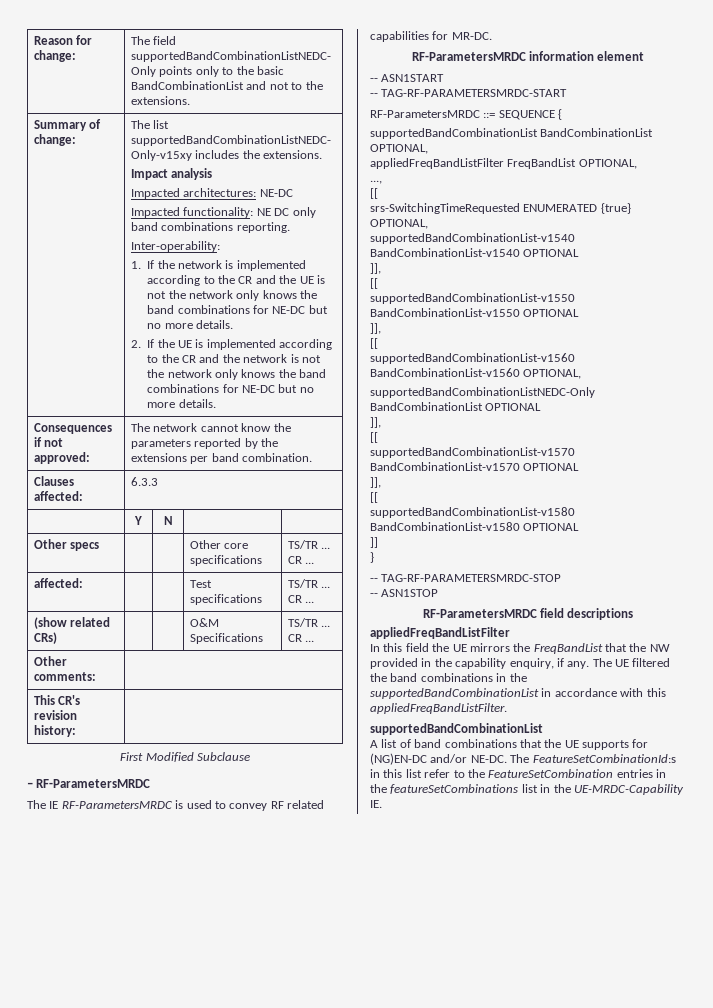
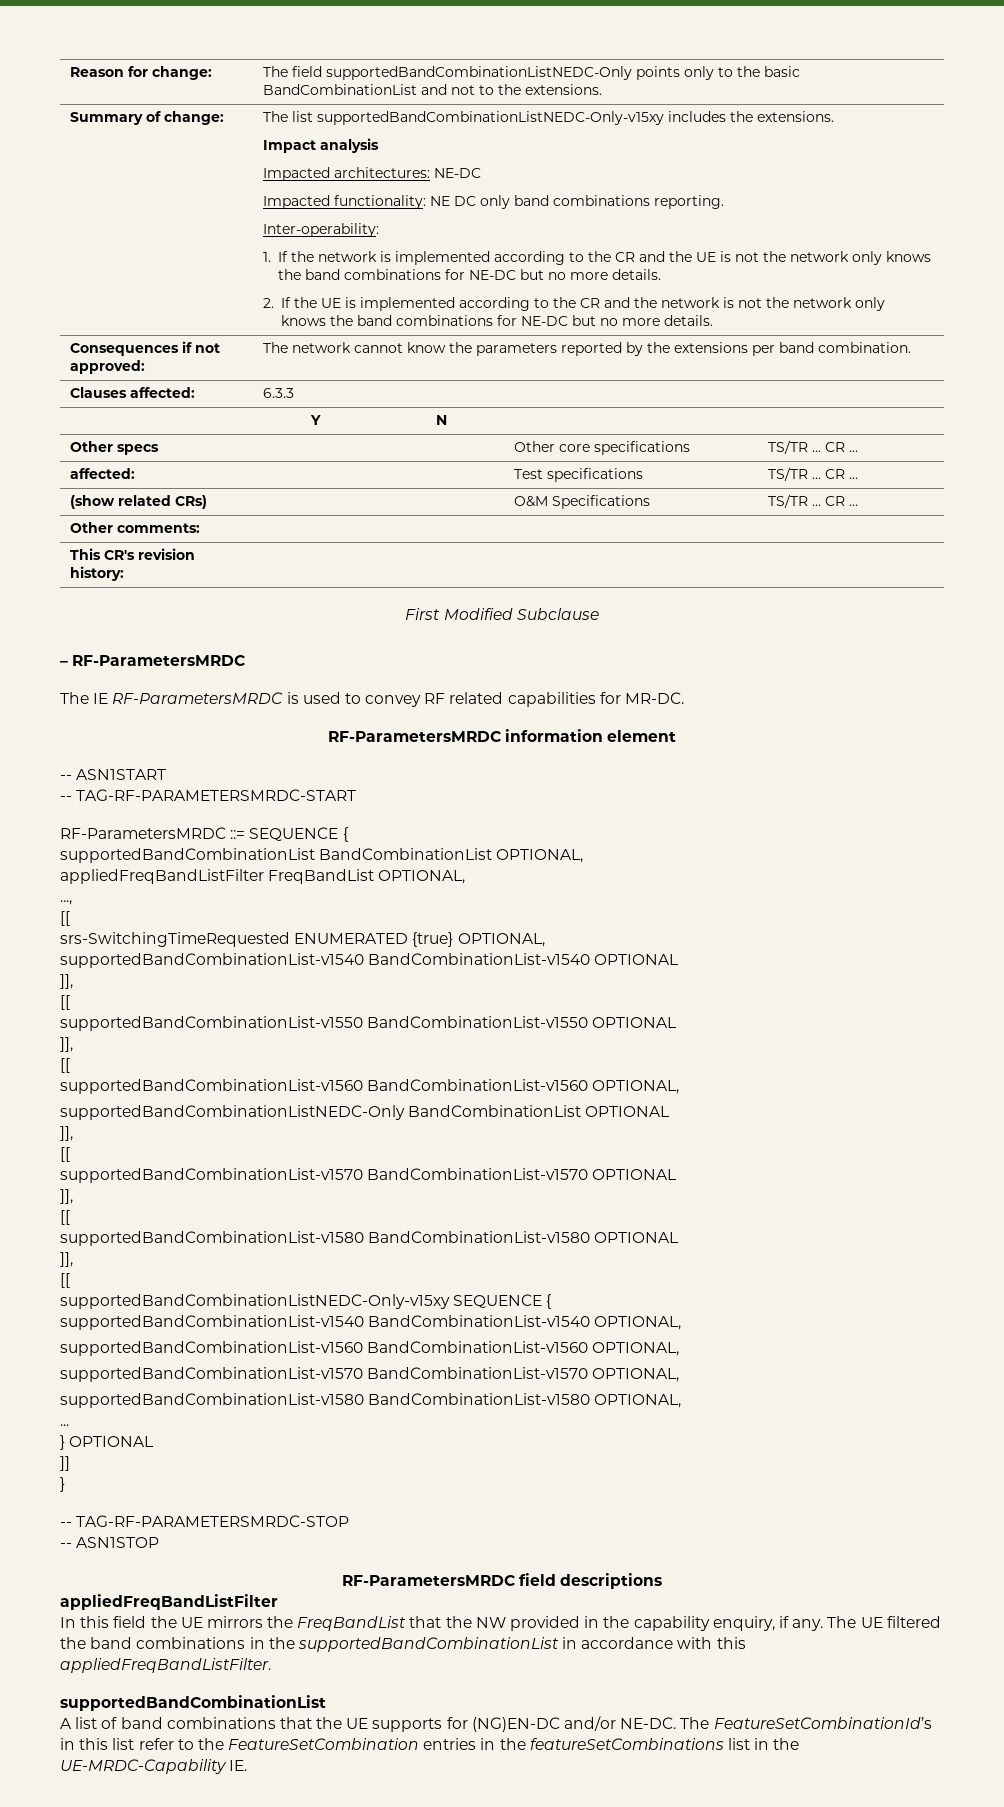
(580, 527) none -> [60,1252,73,1267] [60,1273,70,1288] [60,1294,552,1309] [60,1315,682,1330] [60,1341,680,1356] [60,1367,680,1382] [60,1393,682,1408] [60,1424,69,1426] [60,1435,154,1450] // ]], // [[ // supportedBandCombinationListNEDC-Only-v15xy SEQUENCE { // supportedBandCombinationList-v1540 BandCombinationList-v1540 OPTIONAL, // supportedBandCombinationList-v1560 BandCombinationList-v1560 OPTIONAL, // supportedBandCombinationList-v1570 BandCombinationList-v1570 OPTIONAL, // supportedBandCombinationList-v1580 BandCombinationList-v1580 OPTIONAL, // ... // } OPTIONAL
[532,754,676,763] FeatureSetCombinationId:s -> [713,1717,932,1729] FeatureSetCombinationId’s

